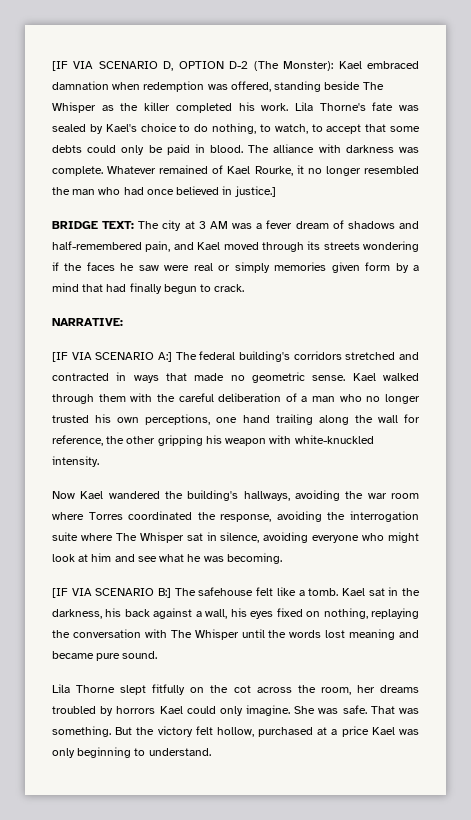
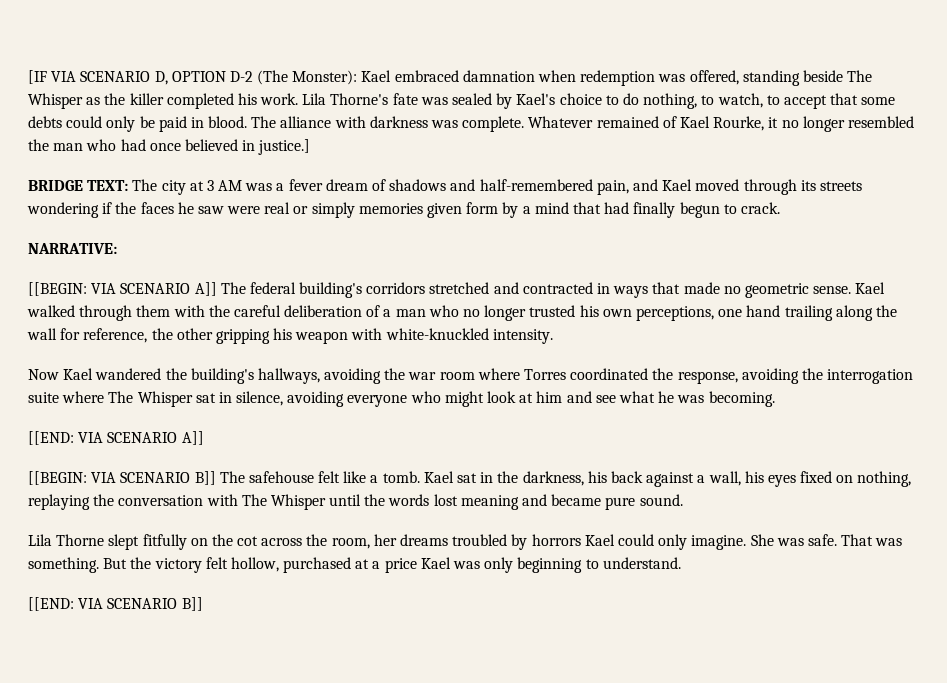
[52,352,172,362] [IF VIA SCENARIO A:] -> [28,282,217,296] [[BEGIN: VIA SCENARIO A]]
[52,588,172,598] [IF VIA SCENARIO B:] -> [28,431,204,445] [28,471,216,485] [[END: VIA SCENARIO A]] // [[BEGIN: VIA SCENARIO B]]
(211, 752) none -> [28,597,203,611] // [[END: VIA SCENARIO B]]

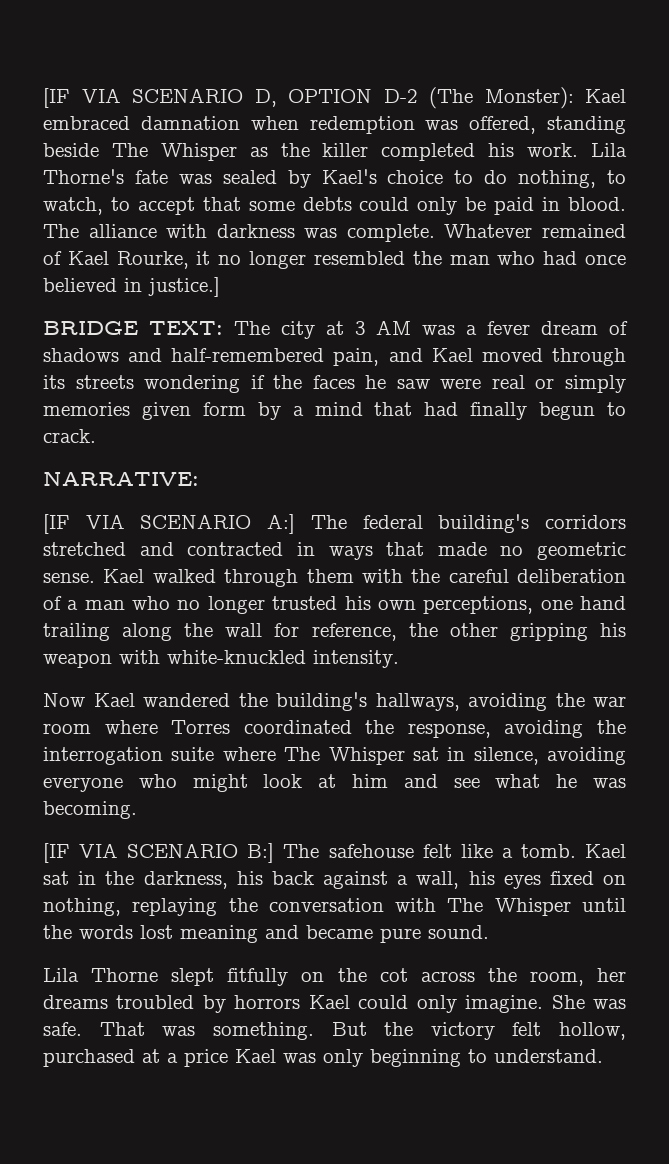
[28,282,217,296] [[BEGIN: VIA SCENARIO A]] -> [43,514,296,534] [IF VIA SCENARIO A:]
[28,431,204,445] [28,471,216,485] [[END: VIA SCENARIO A]] // [[BEGIN: VIA SCENARIO B]] -> [43,843,275,863] [IF VIA SCENARIO B:]
[28,597,203,611] // [[END: VIA SCENARIO B]] -> (603, 1056) none

